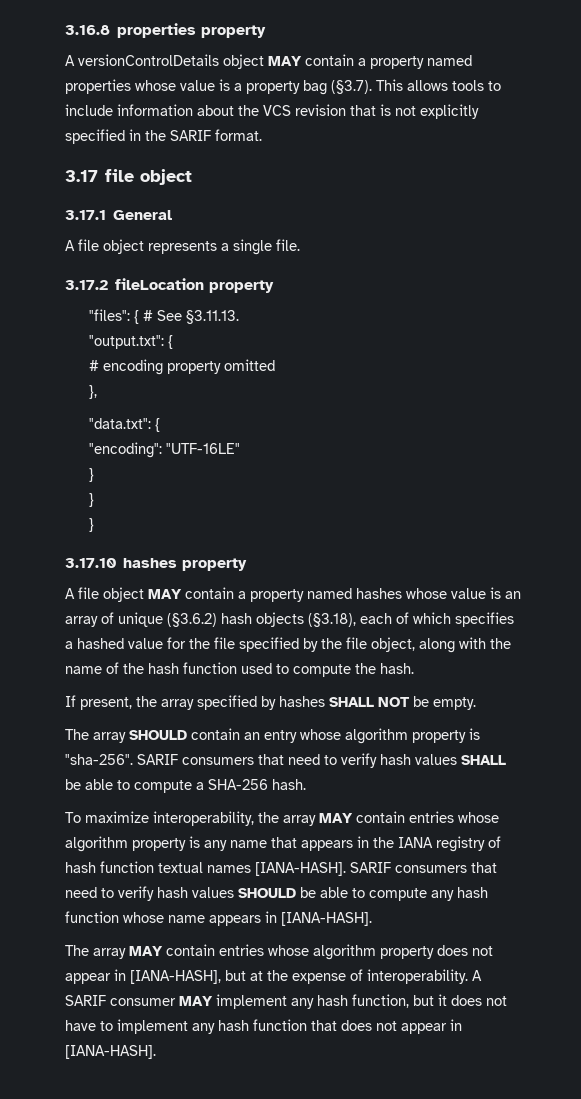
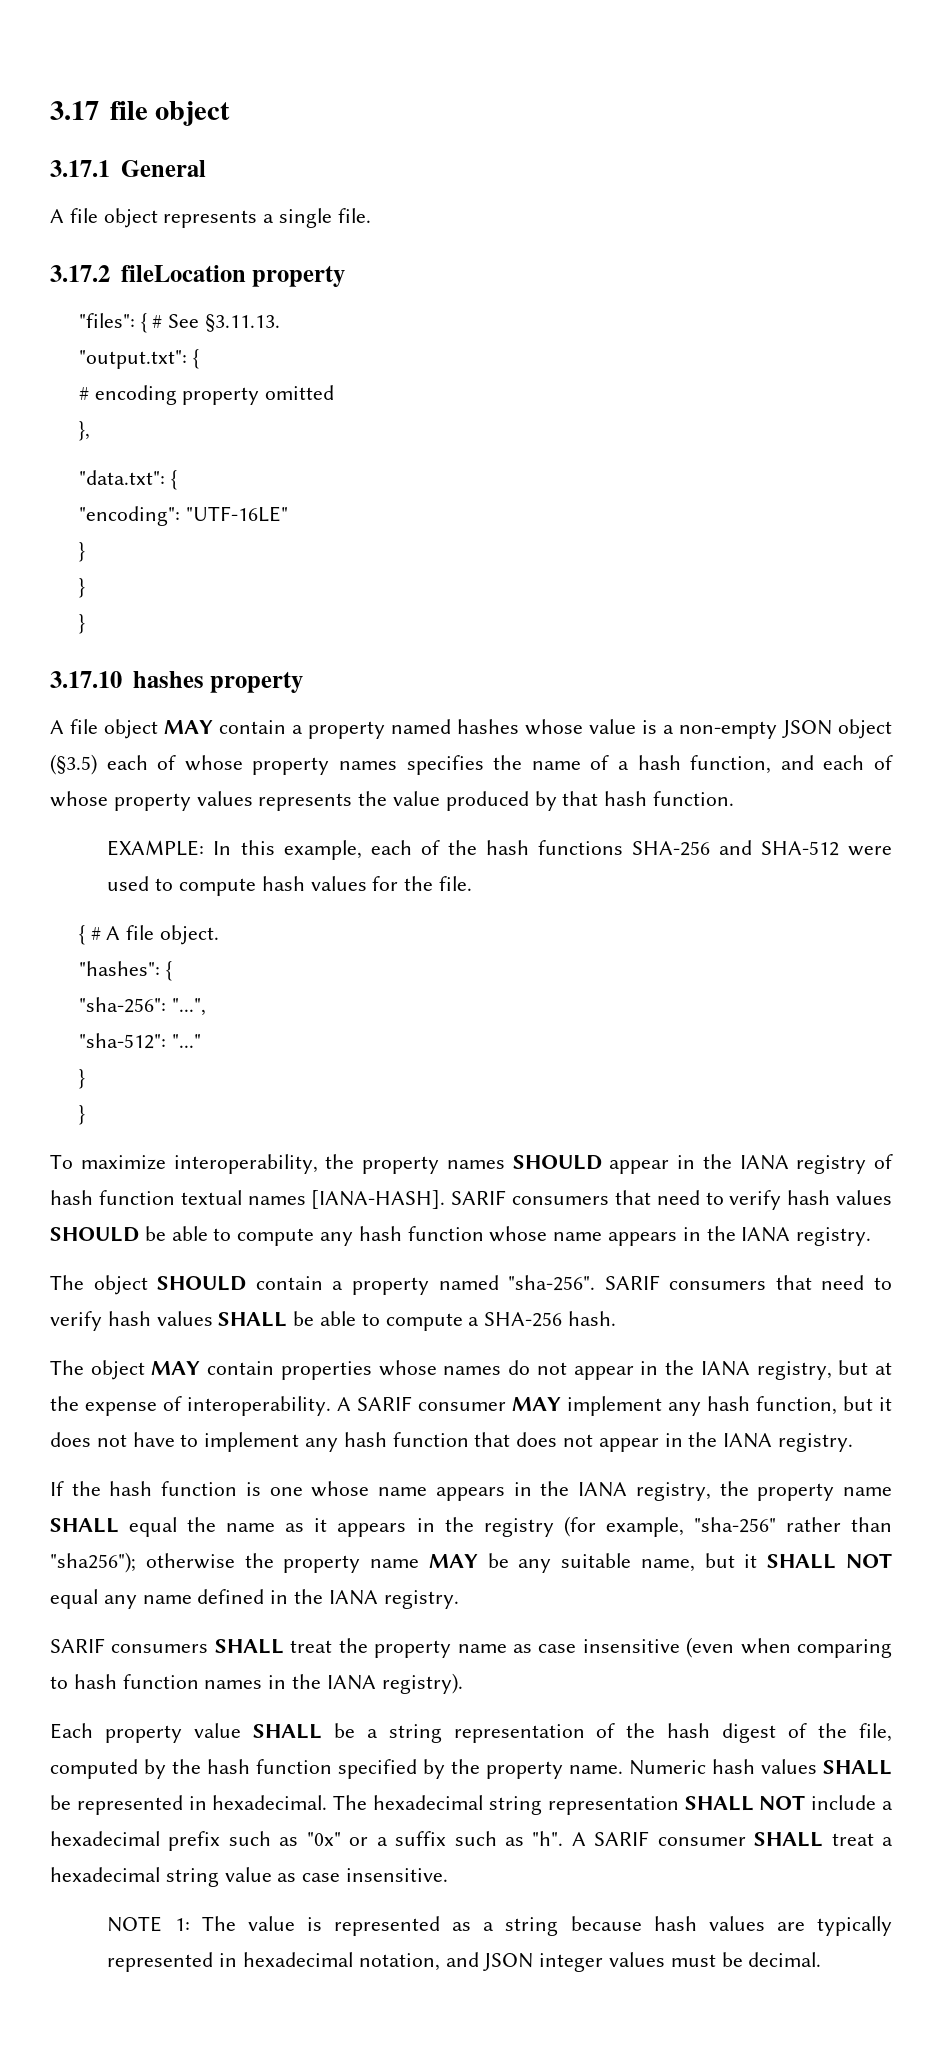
[65,23,267,38] [65,54,472,69] [65,79,501,95] [65,104,479,119] [65,129,262,144] 3.16.8 properties property // A versionControlDetails object MAY contain a property named properties whose value is a property bag (§3.7). This allows tools to include information about the VCS revision that is not explicitly specified in the SARIF format. // -> (50, 110) none
[505,591,521,599] [65,612,514,627] [65,637,511,653] [65,662,414,677] [65,695,476,710] [65,728,480,744] [65,753,506,768] [65,779,306,793] [65,811,499,826] [65,836,353,852] an array of unique (§3.6.2) hash objects (§3.18), each of which specifies a hashed value for the file specified by the file object, along with the name of the hash function used to compute the hash. // If present, the array specified by hashes SHALL NOT be empty. // The array SHOULD contain an entry whose algorithm property is "sha-256". SARIF consumers that need to verify hash values SHALL be able to compute a SHA-256 hash. // To maximize interoperability, the array MAY contain entries whose algorithm property is any name that appears -> [663,719,892,739] [50,754,894,775] [50,791,735,811] [107,840,892,860] [107,876,473,896] [78,925,219,945] [78,961,172,981] [78,997,206,1016] [78,1033,201,1049] [78,1069,85,1089] [78,1105,85,1125] [50,1154,670,1174] a non-empty JSON object (§3.5) each of whose property names specifies the name of a hash function, and each of whose property values represents the value produced by that hash function. // EXAMPLE: In this example, each of the hash functions SHA-256 and SHA-512 were used to compute hash values for the file. // { # A file object. // "hashes": { // "sha-256": "...", // "sha-512": "..." // } // } // To maximize interoperability, the property names SHOULD appear
[281,912,372,926] [65,944,493,960] [65,969,221,984] [IANA-HASH]. // The array MAY contain entries whose algorithm property does not appear in [IANA-HASH], -> [706,1226,872,1246] [50,1275,893,1295] [50,1311,617,1331] [50,1360,832,1380] the IANA registry. // The object SHOULD contain a property named "sha-256". SARIF consumers that need to verify hash values SHALL be able to compute a SHA-256 hash. // The object MAY contain properties whose names do not appear in the IANA registry,
[65,1045,156,1059] [IANA-HASH]. -> [688,1432,854,1452] [50,1481,893,1501] [50,1516,892,1537] [50,1552,892,1573] [50,1589,459,1609] [50,1637,892,1658] [50,1673,463,1694] [50,1723,893,1743] [50,1759,892,1779] [50,1795,894,1815] [50,1831,893,1851] [50,1867,449,1887] [107,1916,892,1936] [107,1952,822,1972] the IANA registry. // If the hash function is one whose name appears in the IANA registry, the property name SHALL equal the name as it appears in the registry (for example, "sha-256" rather than "sha256"); otherwise the property name MAY be any suitable name, but it SHALL NOT equal any name defined in the IANA registry. // SARIF consumers SHALL treat the property name as case insensitive (even when comparing to hash function names in the IANA registry). // Each property value SHALL be a string representation of the hash digest of the file, computed by the hash function specified by the property name. Numeric hash values SHALL be represented in hexadecimal. The hexadecimal string representation SHALL NOT include a hexadecimal prefix such as "0x" or a suffix such as "h". A SARIF consumer SHALL treat a hexadecimal string value as case insensitive. // NOTE 1: The value is represented as a string because hash values are typically represented in hexadecimal notation, and JSON integer values must be decimal.

